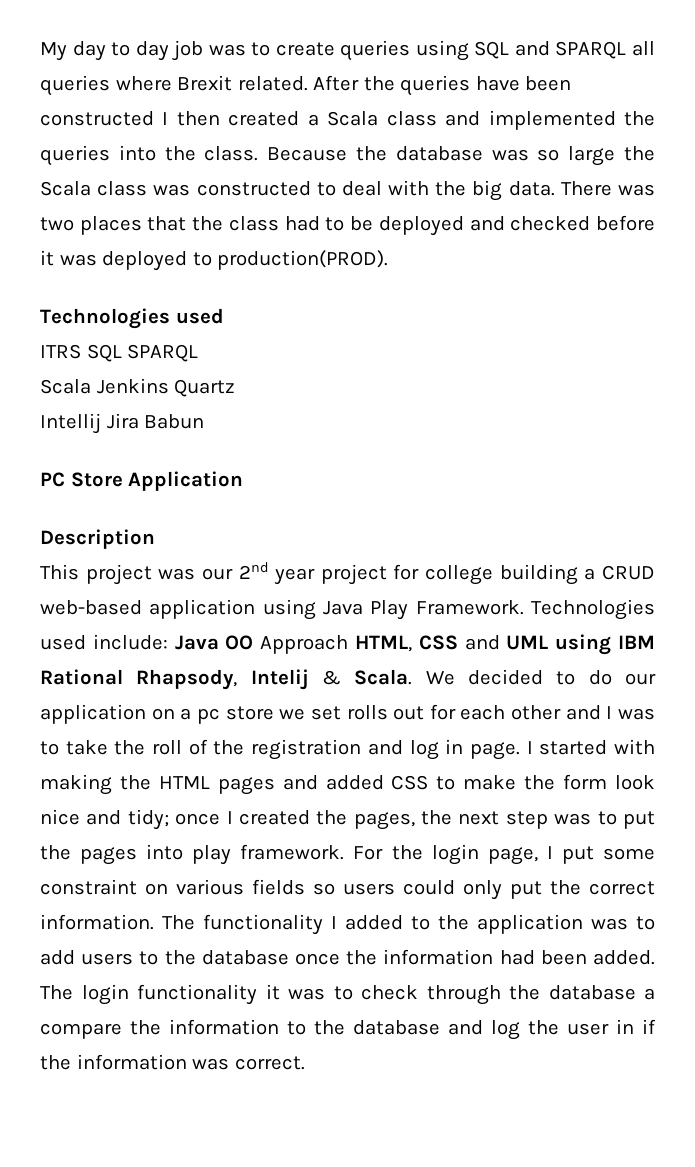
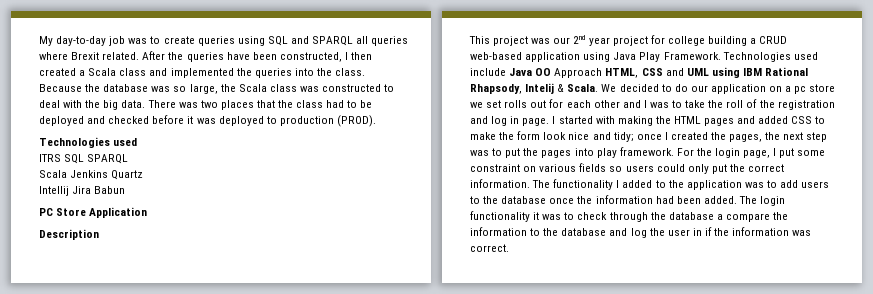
[72,41,169,61] day to day -> [56,36,107,46] day-to-day
[40,111,154,126] constructed -> [279,52,342,62] constructed,
[568,146,616,166] large -> [189,84,218,94] large,
[217,250,389,270] production(PROD). -> [279,115,376,127] production (PROD).
[92,634,168,650] include: -> [470,68,506,76] include

